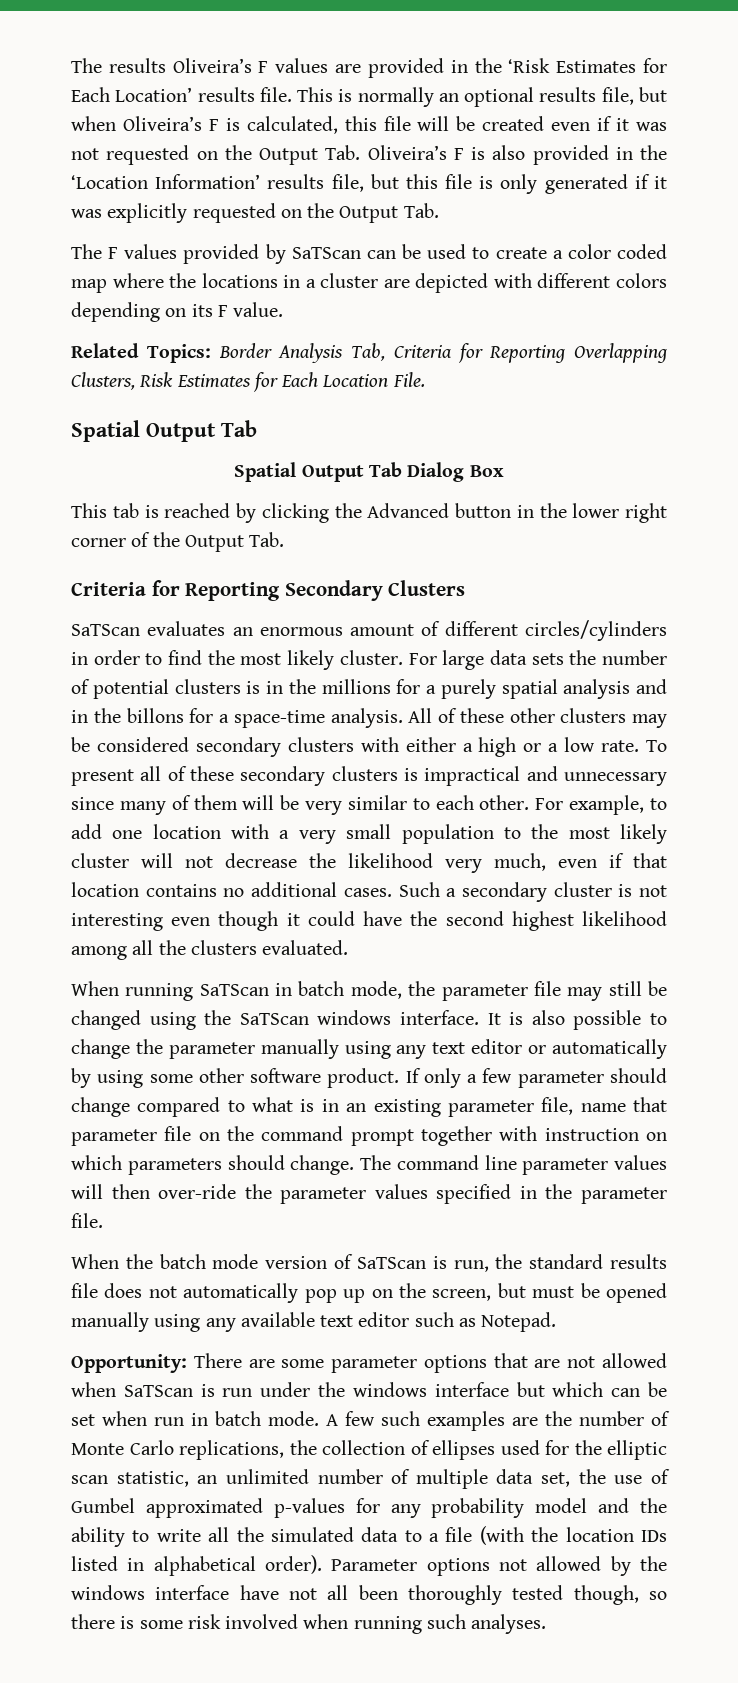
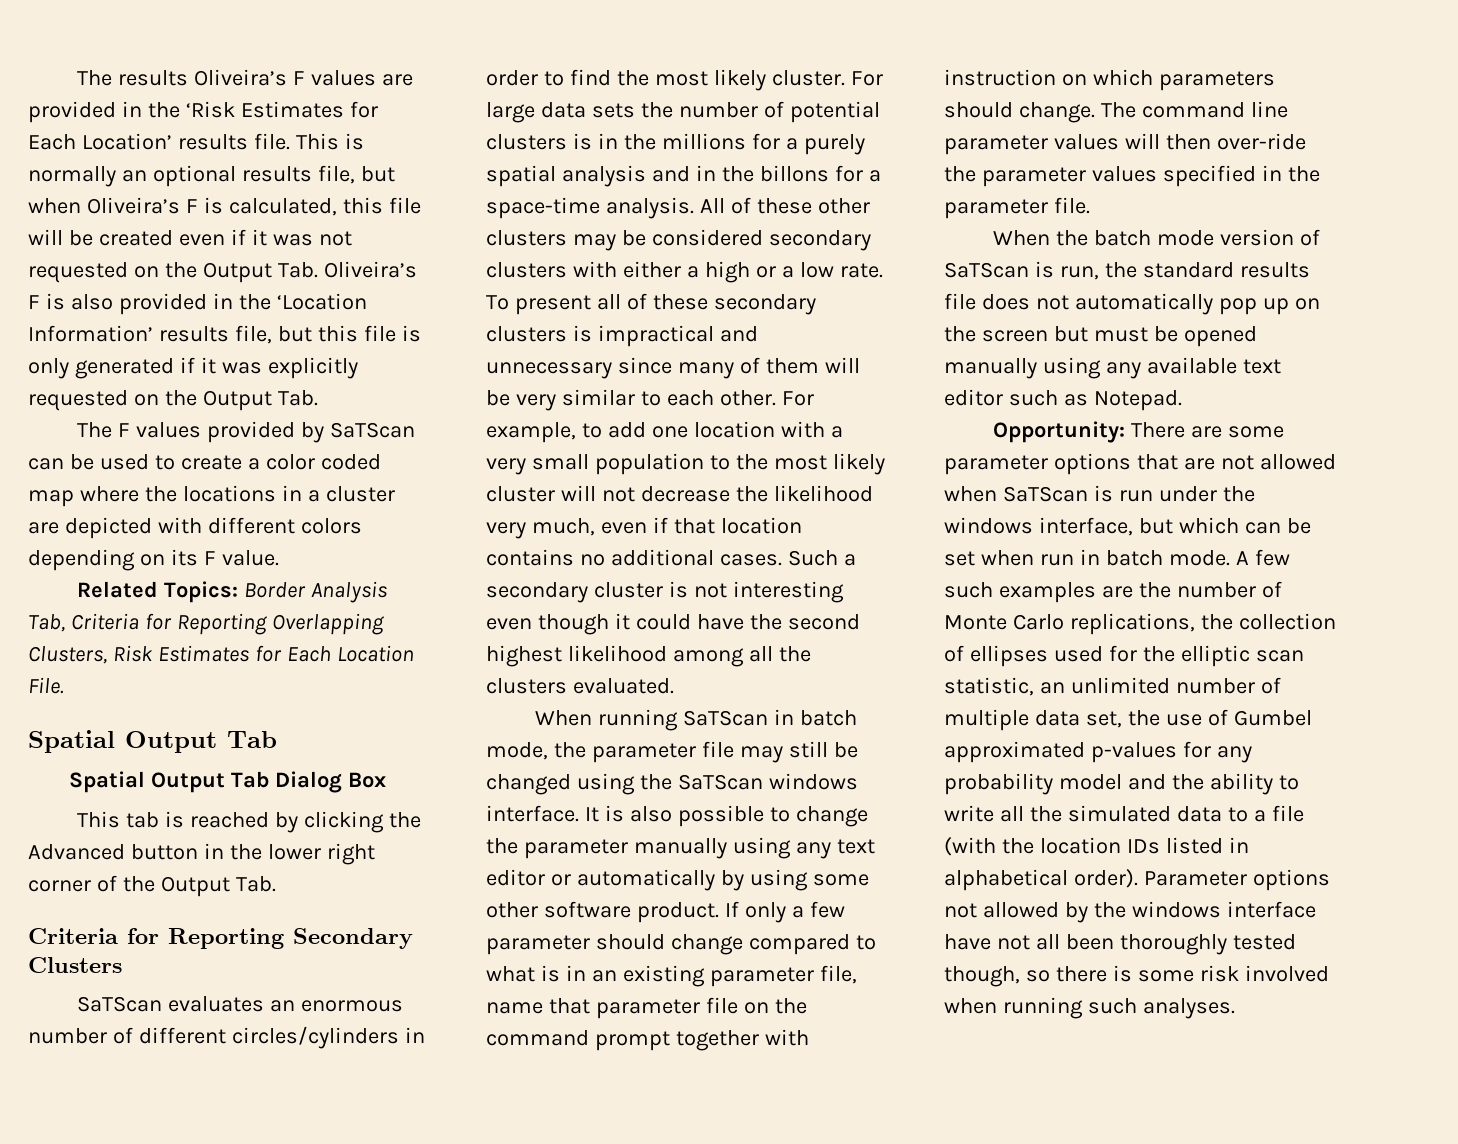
[350,624,415,636] amount -> [28,1028,107,1044] number
[432,1289,492,1301] screen, -> [981,330,1048,342] screen
[434,1382,509,1397] interface -> [1038,517,1133,536] interface,

